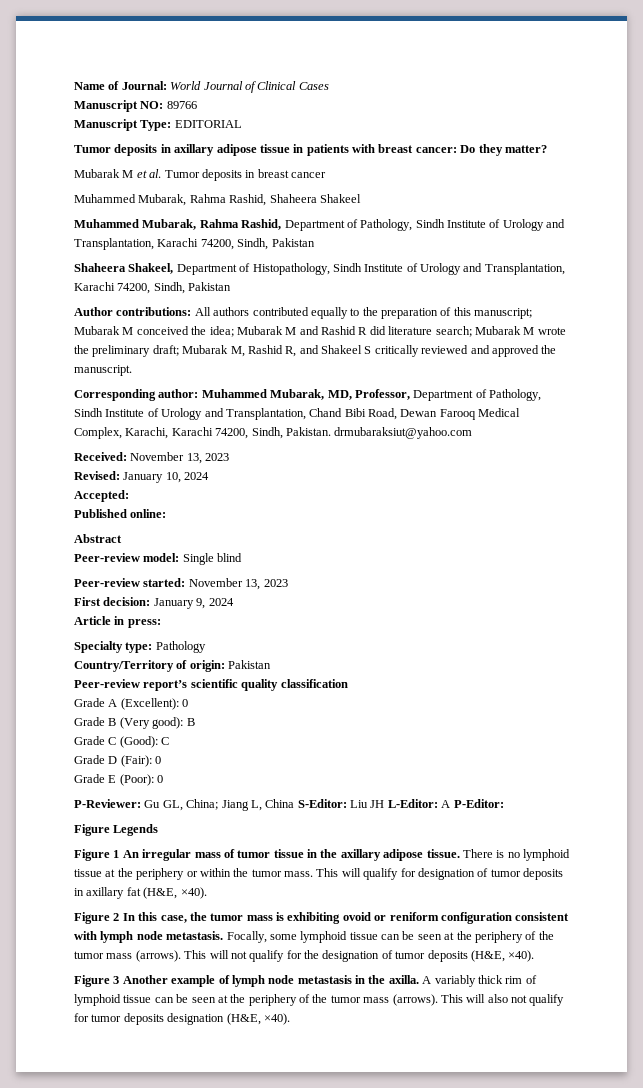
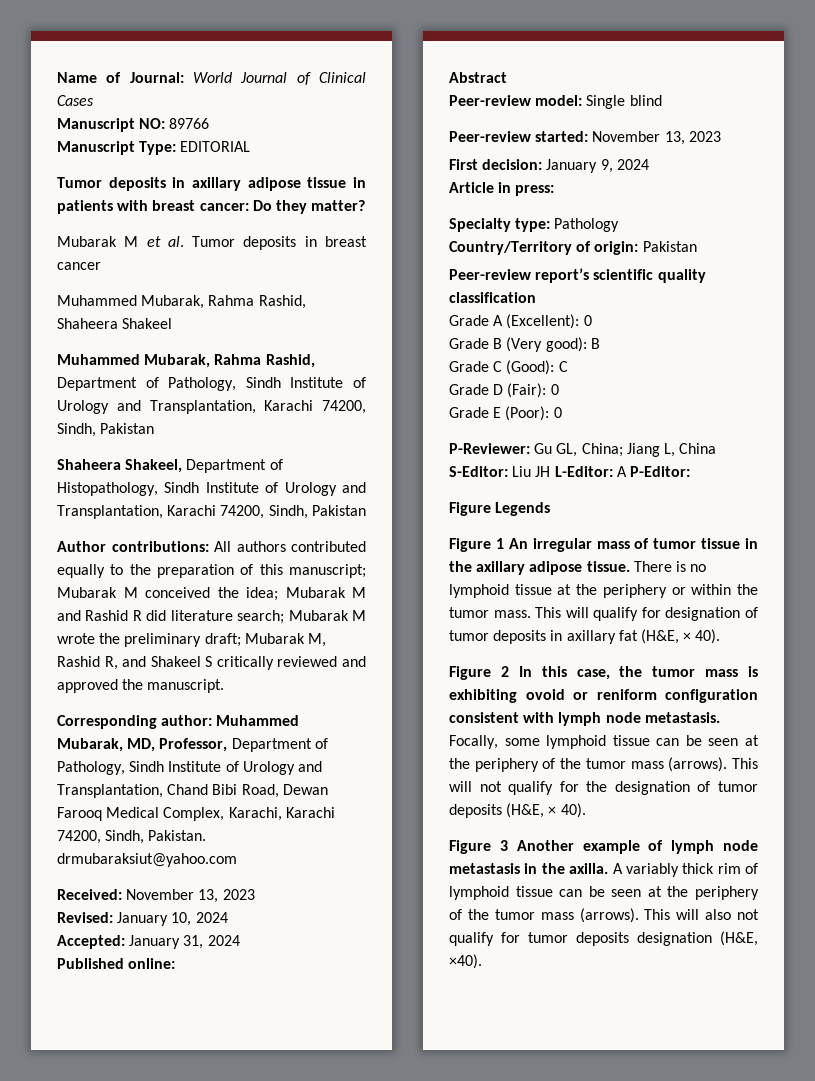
(129, 496) none -> [129,935,240,949] January 31, 2024
[180,887,207,899] ×40). -> [683,629,721,644] × 40).
[508,950,535,962] ×40). -> [548,803,586,818] × 40).

